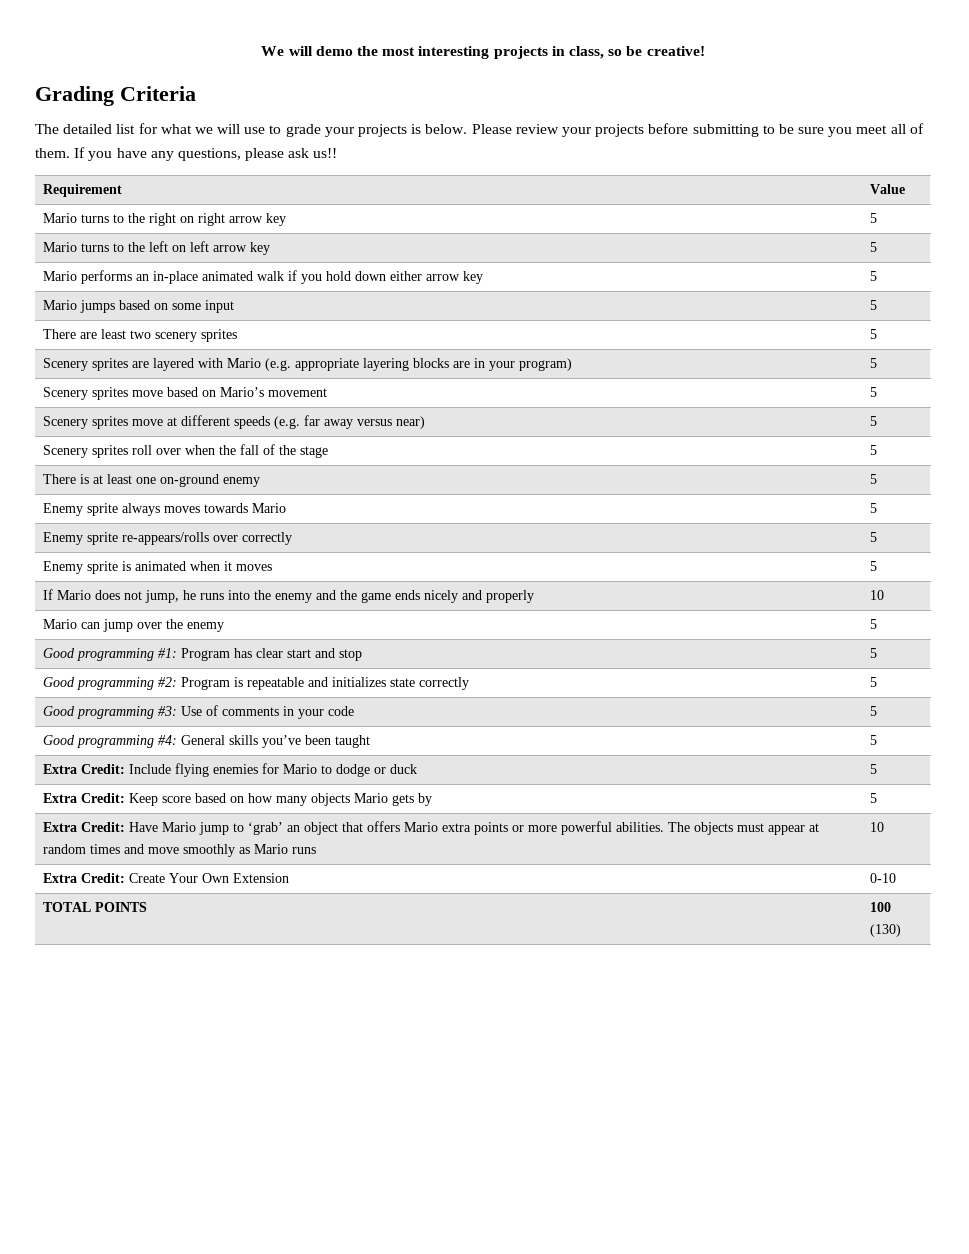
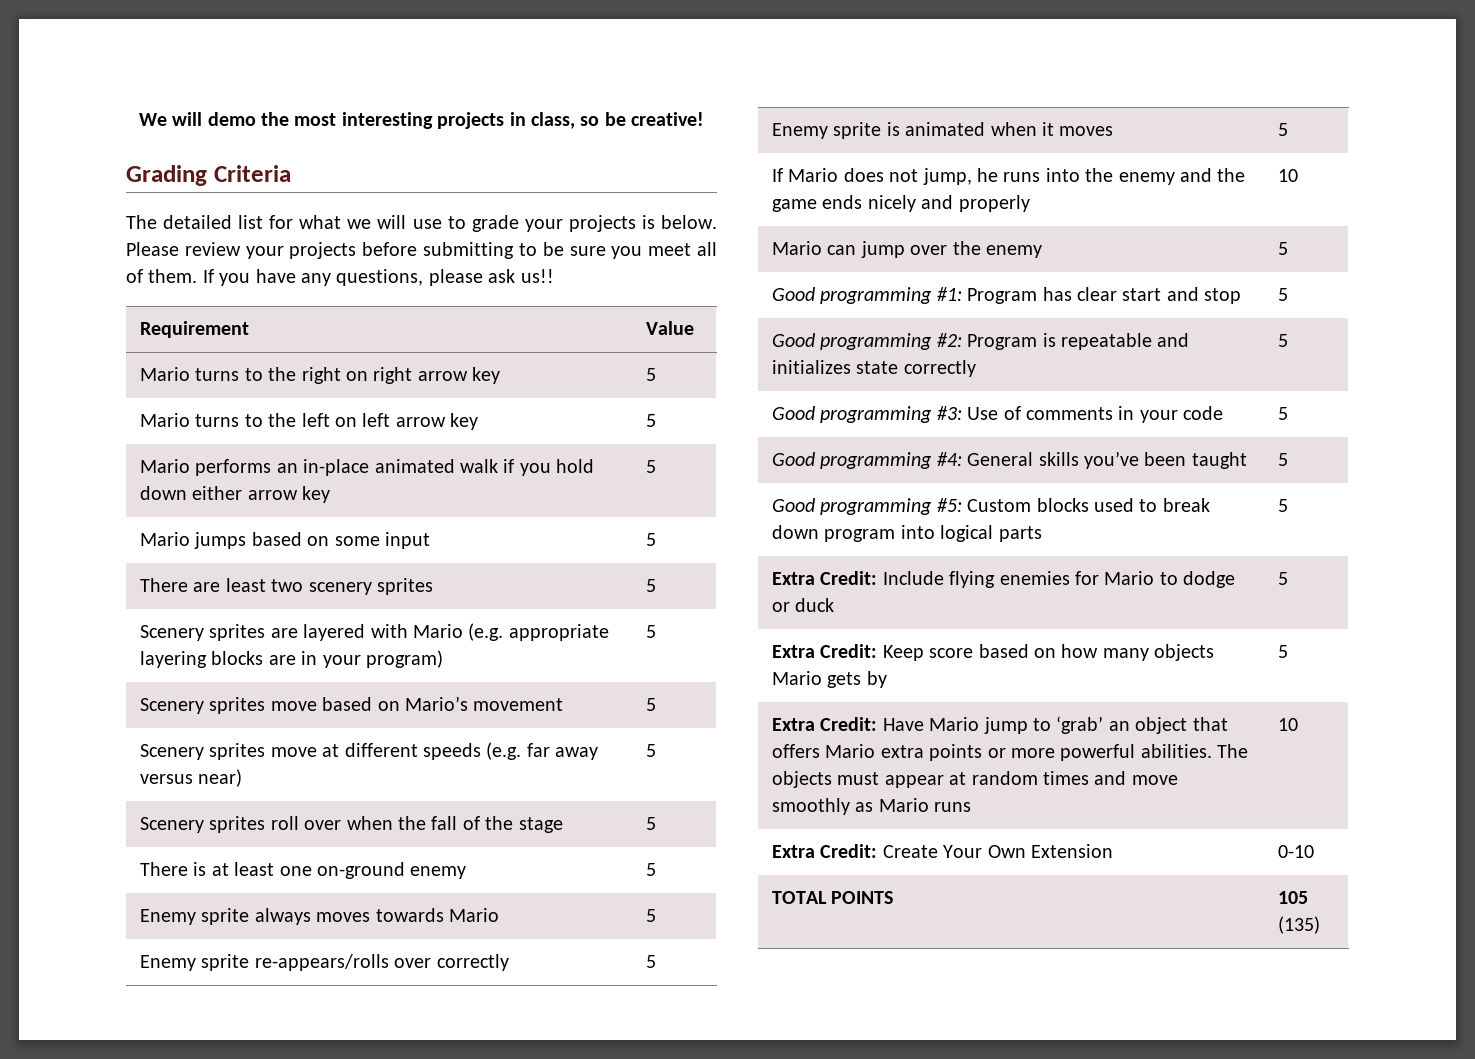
(877, 740) none -> [771,498,1210,515] [771,525,1042,542] [1277,499,1288,512] // Good programming #5: Custom blocks used to break down program into logical parts | 5
[869,902,891,912] [869,924,901,937] 100 (130) -> [1277,891,1308,904] [1277,916,1320,934] 105 (135)

